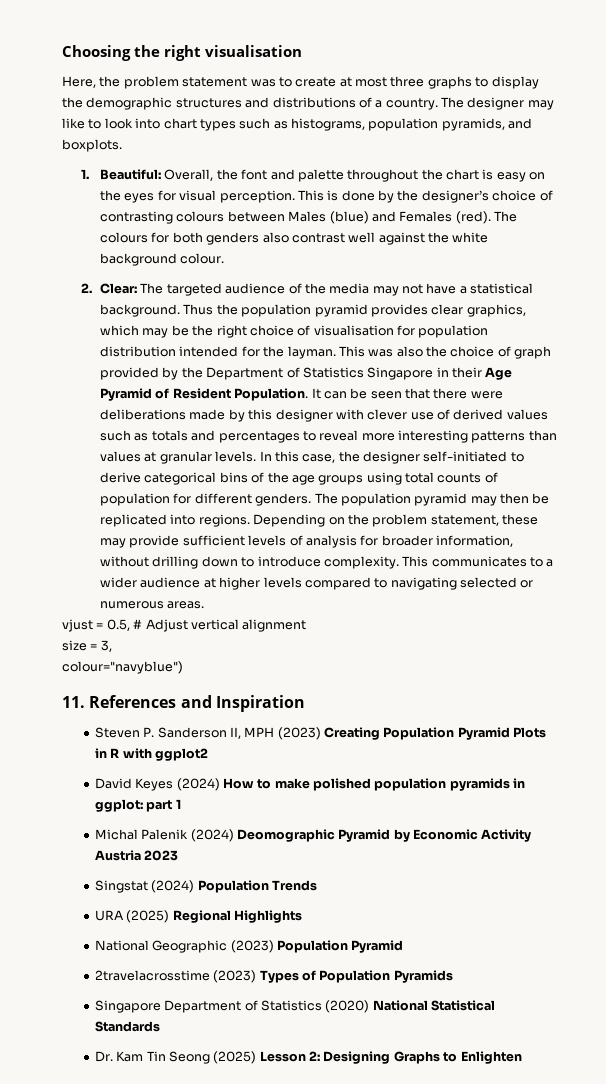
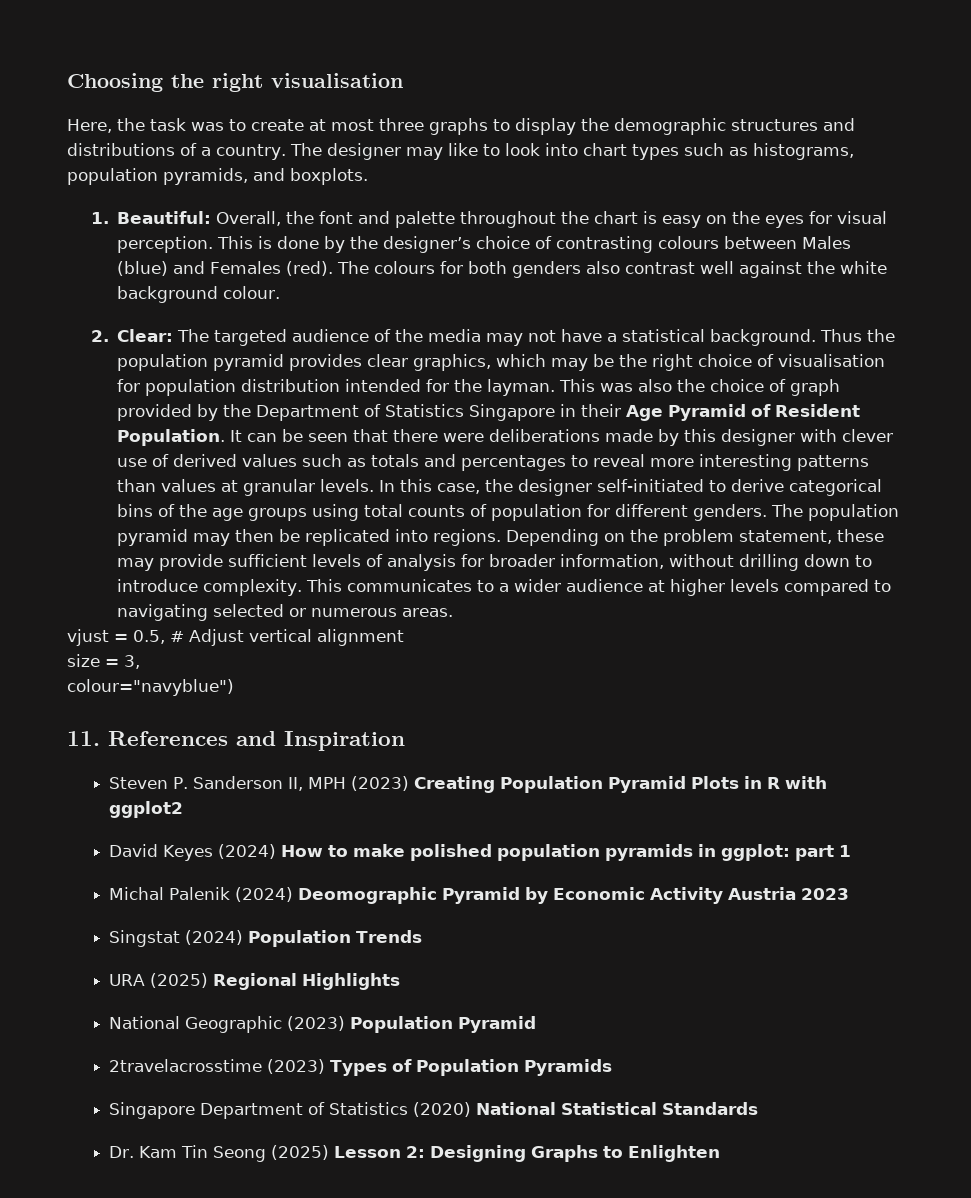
[123,76,248,89] problem statement -> [150,118,186,131] task

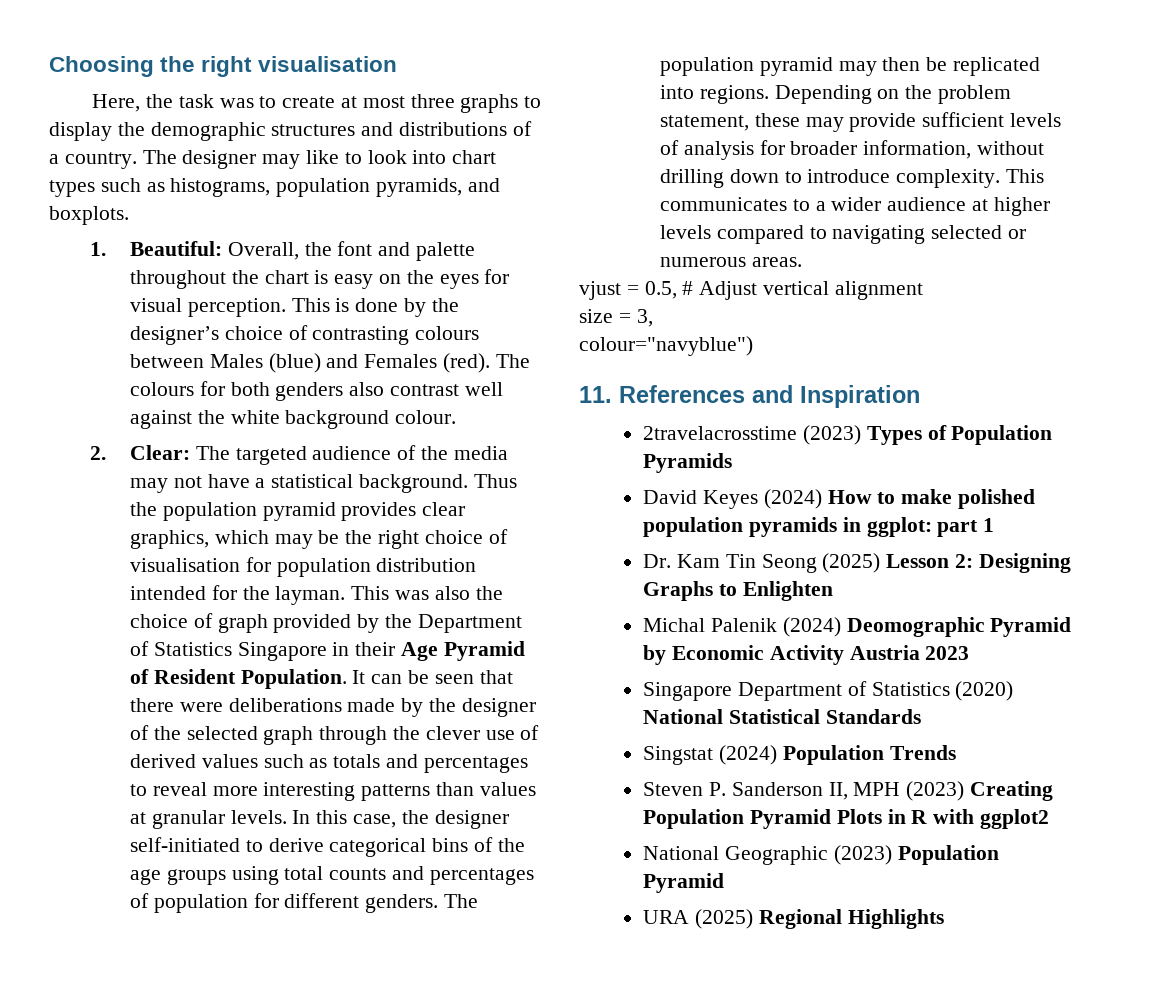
[684,429,838,446] this designer with -> [429,698,536,717] [130,725,421,745] the designer of the selected graph through the
(466, 511) none -> [392,866,534,885] and percentages
(405, 741) none -> [643,425,1053,445] [643,453,733,473] [643,489,1035,509] [643,517,995,537] [643,553,1071,573] [643,581,833,601] [643,617,1072,637] [643,645,970,665] [643,681,1014,701] [643,709,921,724] [643,745,956,765] // 2travelacrosstime (2023) Types of Population Pyramids // David Keyes (2024) How to make polished population pyramids in ggplot: part 1 // Dr. Kam Tin Seong (2025) Lesson 2: Designing Graphs to Enlighten // Michal Palenik (2024) Deomographic Pyramid by Economic Activity Austria 2023 // Singapore Department of Statistics (2020) National Statistical Standards // Singstat (2024) Population Trends
[109,844,852,861] [109,887,850,904] [109,930,423,947] [109,973,401,990] // David Keyes (2024) How to make polished population pyramids in ggplot: part 1 // Michal Palenik (2024) Deomographic Pyramid by Economic Activity Austria 2023 // Singstat (2024) Population Trends // URA (2025) Regional Highlights -> (1049, 819) none
[109,1059,613,1076] [109,1102,759,1119] [109,1145,721,1162] 2travelacrosstime (2023) Types of Population Pyramids // Singapore Department of Statistics (2020) National Statistical Standards // Dr. Kam Tin Seong (2025) Lesson 2: Designing Graphs to Enlighten -> [643,909,944,929] URA (2025) Regional Highlights

